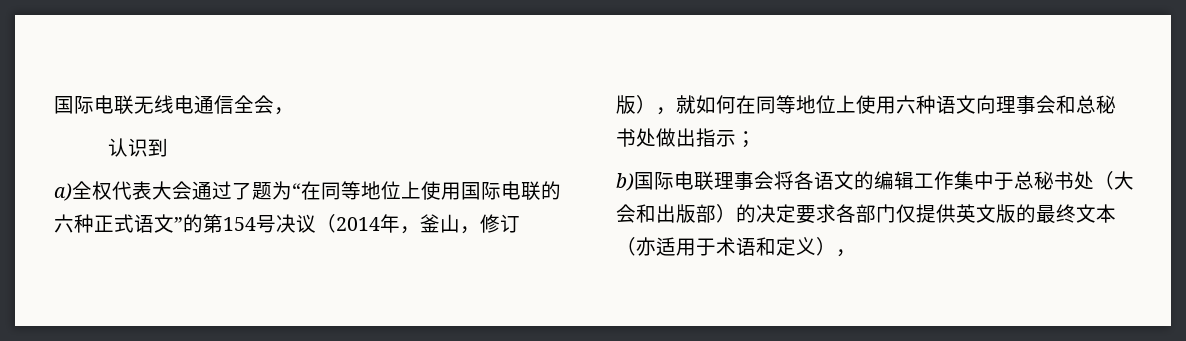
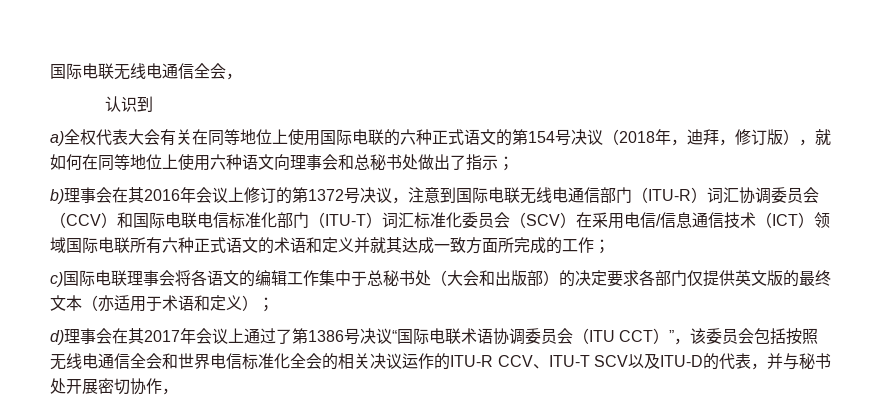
[192,181,301,200] 通过了题为“ -> [160,129,192,146] 有关
[174,217,183,231] ” -> (496, 137) none
[336,214,460,234] 2014年，釜山 -> [619,129,719,146] 2018年，迪拜
(696, 137) none -> [450,155,466,170] 了
(634, 182) none -> [64,187,819,204] [50,212,830,229] [50,237,610,254] [50,272,63,287] 理事会在其2016年会议上修订的第1372号决议，注意到国际电联无线电通信部门（ITU-R）词汇协调委员会（CCV）和国际电联电信标准化部门（ITU-T）词汇标准化委员会（SCV）在采用电信/信息通信技术（ICT）领域国际电联所有六种正式语文的术语和定义并就其达成一致方面所完成的工作； // c)
(836, 246) none -> [258,297,274,312] [50,328,819,345] [50,353,831,370] [50,378,162,395] ； // d)理事会在其2017年会议上通过了第1386号决议“国际电联术语协调委员会（ITU CCT）”，该委员会包括按照无线电通信全会和世界电信标准化全会的相关决议运作的ITU-R CCV、ITU-T SCV以及ITU-D的代表，并与秘书处开展密切协作

